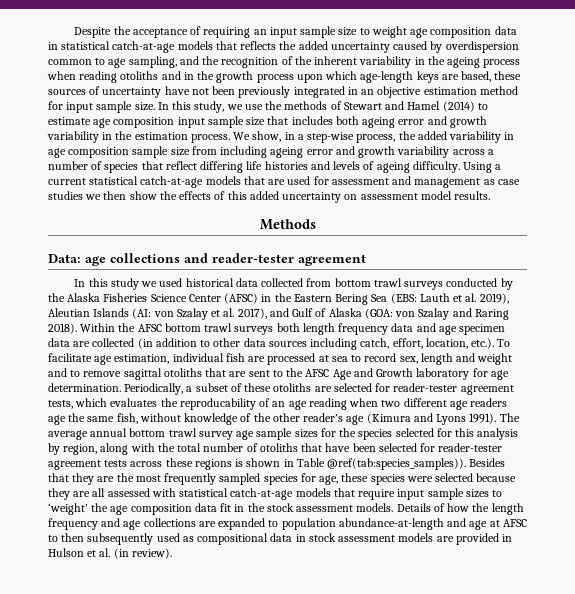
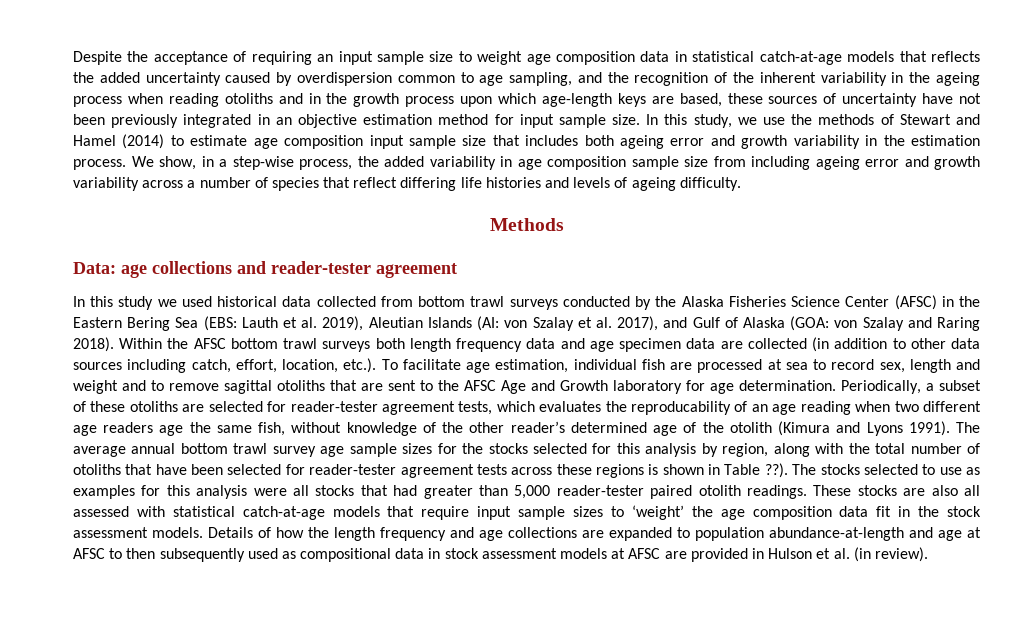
[463,162,502,173] [48,176,520,188] [48,191,491,203] Using a current statistical catch-at-age models that are used for assessment and management as case studies we then show the effects of this added uncertainty on assessment model results. -> (741, 184) none
[346,415,365,425] age -> [570,422,772,436] determined age of the otolith
[358,429,393,440] species -> [488,443,528,454] stocks
[327,458,506,470] [48,473,517,485] [48,488,91,500] @ref(tab:species_samples)). Besides that they are the most frequently sampled species for age, these species were selected because they are -> [764,463,981,478] [73,485,958,499] ??). The stocks selected to use as examples for this analysis were all stocks that had greater than 5,000 reader-tester paired otolith readings. These stocks are also
(434, 537) none -> [611,548,661,559] at AFSC

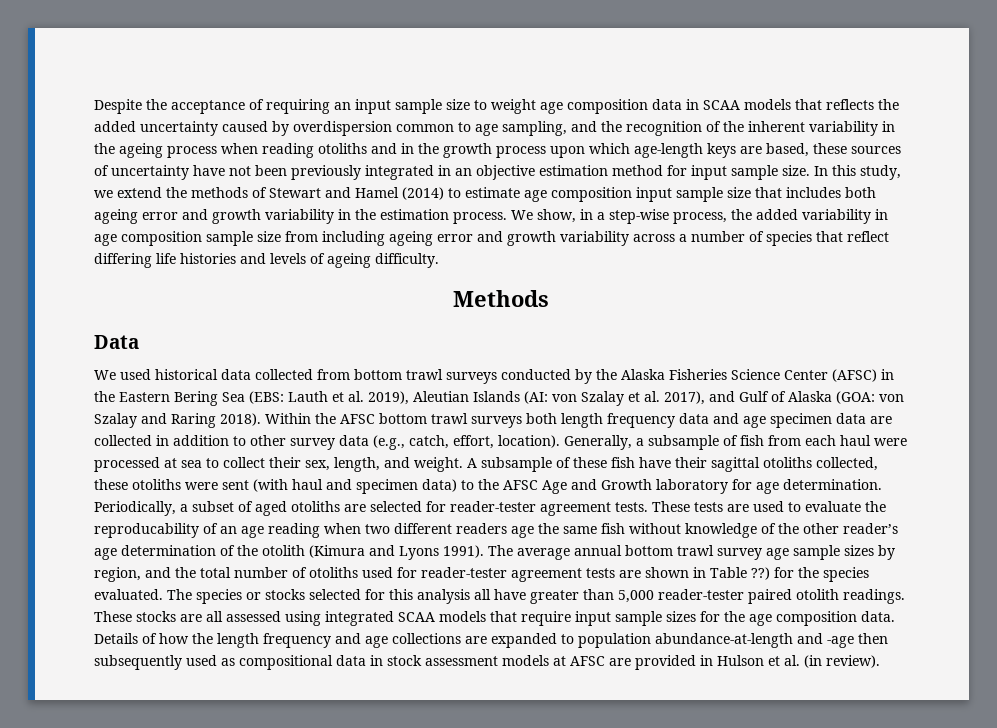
[692,51,842,65] statistical catch-at-age -> [703,100,740,110] SCAA
[763,117,786,125] use -> [117,187,162,198] extend
[73,261,457,278] [73,296,177,310] Data: age collections and reader-tester agreement // In this study we -> [94,335,139,349] [94,370,116,380] Data // We
[812,337,830,352] (in -> [156,435,169,446] in
[950,338,980,349] [73,358,980,373] [73,380,416,394] data sources including catch, effort, location, etc.). To facilitate age estimation, individual fish are processed at sea to record sex, length and weight and to remove sagittal otoliths that are sent -> [290,435,907,450] [94,457,878,472] [94,479,457,494] survey data (e.g., catch, effort, location). Generally, a subsample of fish from each haul were processed at sea to collect their sex, length, and weight. A subsample of these fish have their sagittal otoliths collected, these otoliths were sent (with haul and specimen data)
[90,401,126,412] these -> [255,501,287,516] aged
[458,401,602,415] tests, which evaluates -> [615,501,861,512] tests. These tests are used to evaluate
[73,425,97,436] age -> (452, 528) none
[258,422,286,436] fish, -> [601,523,625,534] fish
[570,422,678,436] determined age -> [94,545,216,560] age determination
[437,443,484,454] for the -> [878,545,895,560] [94,567,869,582] [94,589,261,604] by region, and the total number of otoliths used for reader-tester agreement tests are shown in Table ??) for the species evaluated. The species or
[701,443,981,457] [73,463,981,478] [73,485,418,499] by region, along with the total number of otoliths that have been selected for reader-tester agreement tests across these regions is shown in Table ??). The stocks selected to use as examples for this analysis were all stocks that had -> [474,589,526,600] all have
[931,485,958,496] also -> (202, 618) none
[136,506,325,520] with statistical catch-at-age -> [285,611,435,626] using integrated SCAA
[610,505,684,520] to ‘weight’ -> [700,611,720,622] for
[839,506,981,517] [73,527,203,538] data fit in the stock assessment models. -> [861,611,895,622] data.
[938,527,981,541] [73,548,123,559] age at AFSC to -> [827,636,854,648] -age

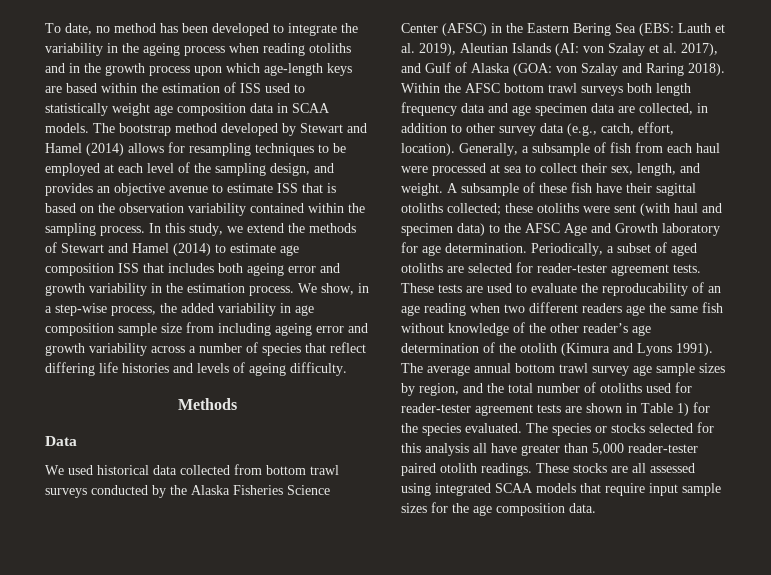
[94,99,899,114] [94,121,805,136] Despite the acceptance of requiring an input sample size to weight age composition data in SCAA models that reflects the added uncertainty caused by overdispersion common to age sampling, and the recognition of the inherent -> [45,23,358,36] To date, no method has been developed to integrate the
[766,143,901,157] [94,165,810,180] based, these sources of uncertainty have not been previously integrated in an objective estimation method for input sample size. -> [66,82,305,93] [45,103,330,116] [45,123,367,136] [45,142,346,156] [45,162,334,176] [45,183,336,196] [45,203,365,216] [45,223,145,236] based within the estimation of ISS used to statistically weight age composition data in SCAA models. The bootstrap method developed by Stewart and Hamel (2014) allows for resampling techniques to be employed at each level of the sampling design, and provides an objective avenue to estimate ISS that is based on the observation variability contained within the sampling process.
[636,187,751,202] input sample size -> [118,263,139,273] ISS
[94,435,152,446] collected -> [639,103,693,115] collected,
[816,457,878,471] collected, -> [447,203,501,216] collected;
[751,567,770,580] ??) -> [677,403,689,416] 1)
[94,633,888,648] [94,655,880,670] Details of how the length frequency and age collections are expanded to population abundance-at-length and -age then subsequently used as compositional data in stock assessment models at AFSC are provided in Hulson et al. (in review). -> (596, 508) none

